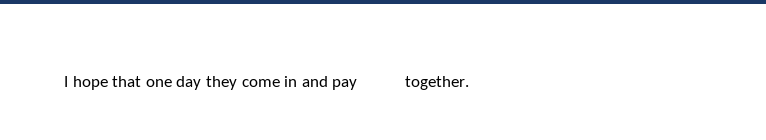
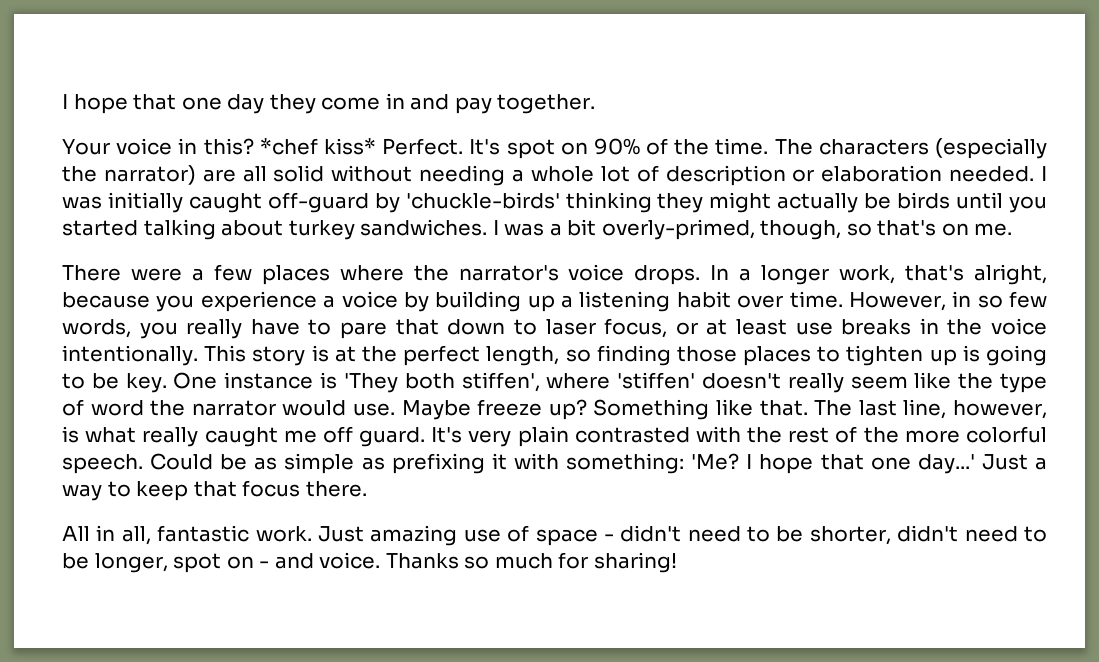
(469, 83) none -> [62,138,1047,159] [62,165,1047,186] [62,192,1047,213] [62,219,1013,240] [62,264,1047,285] [62,291,1047,312] [62,318,1047,339] [62,345,1047,366] [62,372,1047,393] [62,399,1048,420] [62,426,1047,447] [62,453,1047,474] [62,480,367,501] [62,525,1048,546] [62,552,677,573] // Your voice in this? *chef kiss* Perfect. It's spot on 90% of the time. The characters (especially the narrator) are all solid without needing a whole lot of description or elaboration needed. I was initially caught off-guard by 'chuckle-birds' thinking they might actually be birds until you started talking about turkey sandwiches. I was a bit overly-primed, though, so that's on me. // There were a few places where the narrator's voice drops. In a longer work, that's alright, because you experience a voice by building up a listening habit over time. However, in so few words, you really have to pare that down to laser focus, or at least use breaks in the voice intentionally. This story is at the perfect length, so finding those places to tighten up is going to be key. One instance is 'They both stiffen', where 'stiffen' doesn't really seem like the type of word the narrator would use. Maybe freeze up? Something like that. The last line, however, is what really caught me off guard. It's very plain contrasted with the rest of the more colorful speech. Could be as simple as prefixing it with something: 'Me? I hope that one day...' Just a way to keep that focus there. // All in all, fantastic work. Just amazing use of space - didn't need to be shorter, didn't need to be longer, spot on - and voice. Thanks so much for sharing!

